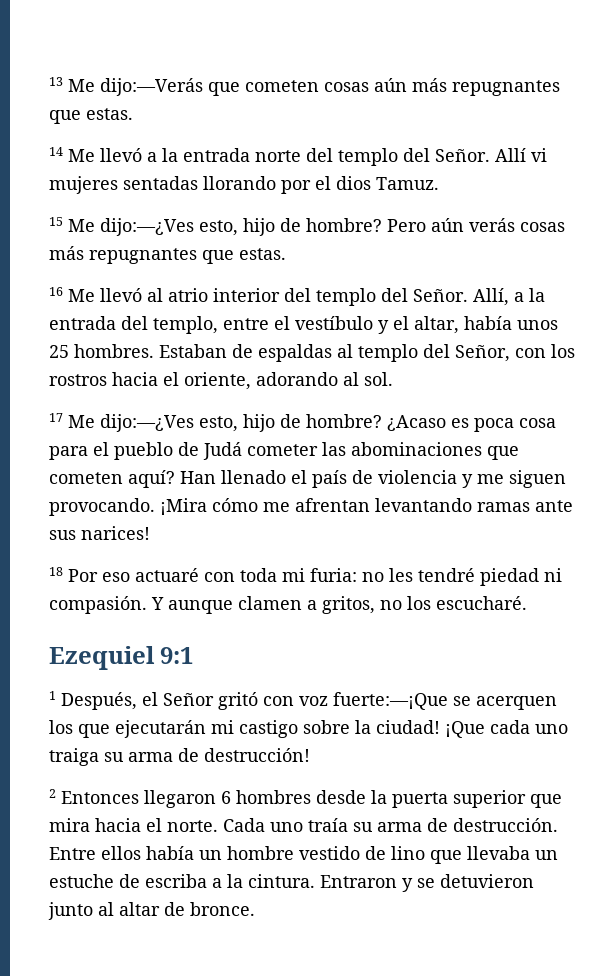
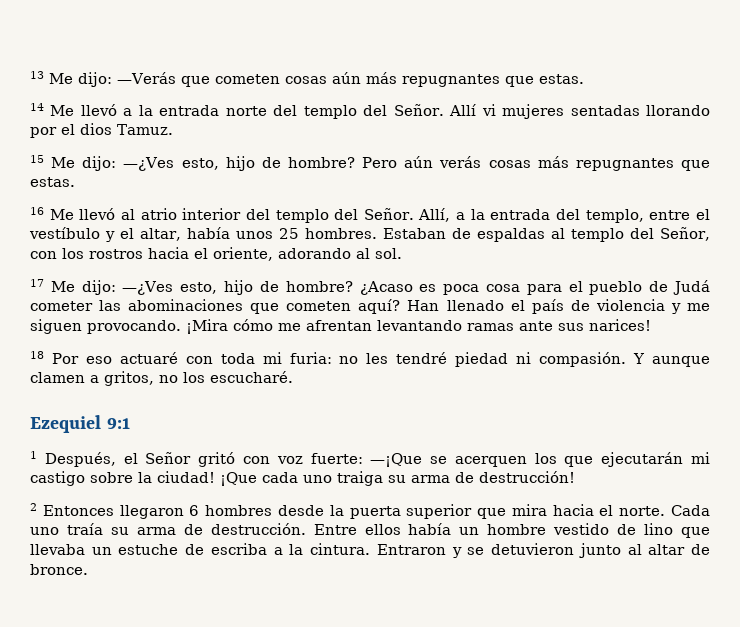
[100,78,203,96] dijo:—Verás -> [78,72,176,87] dijo: —Verás
[100,218,194,236] dijo:—¿Ves -> [82,156,175,171] dijo: —¿Ves
[100,414,194,432] dijo:—¿Ves -> [81,280,174,295] dijo: —¿Ves
[333,692,448,710] fuerte:—¡Que -> [310,453,423,467] fuerte: —¡Que

